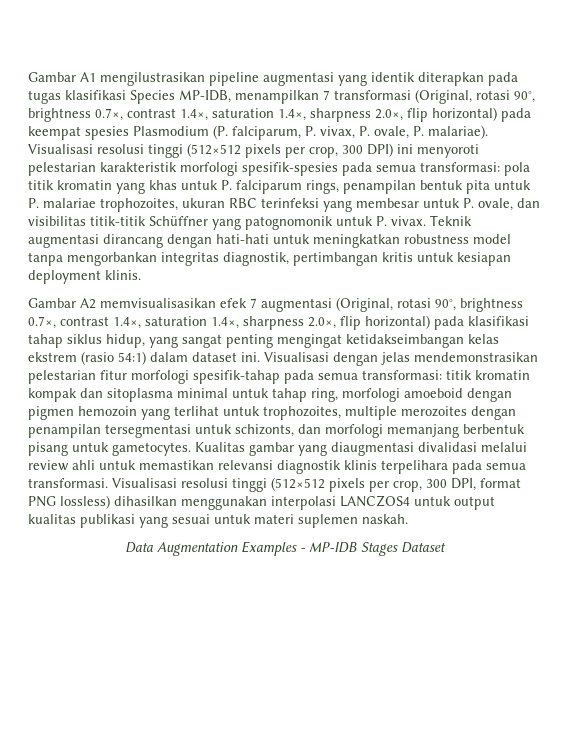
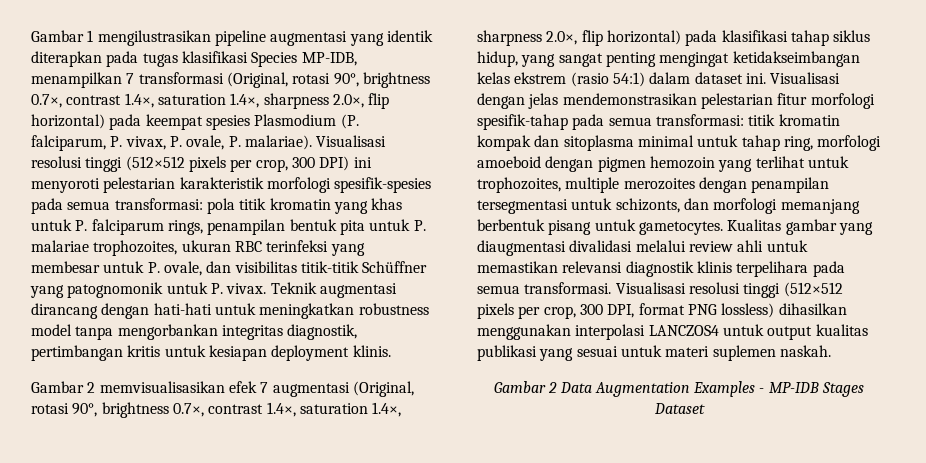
[28,72,96,82] Gambar A1 -> [31,30,94,42] Gambar 1
[80,298,96,309] A2 -> [87,382,96,393] 2
(408, 519) none -> [493,381,558,393] Gambar 2

